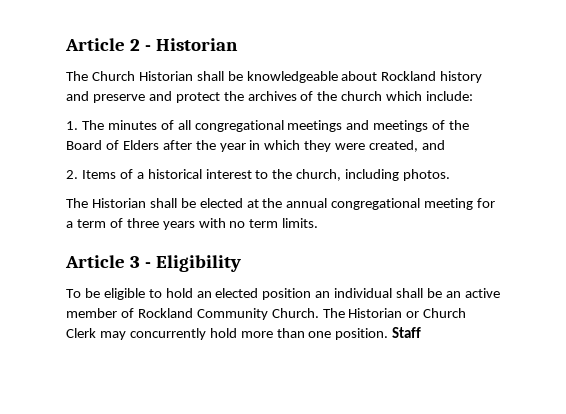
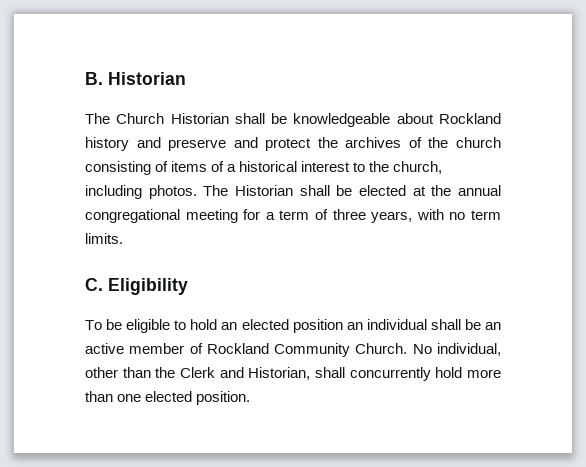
[65,38,151,51] Article 2 - -> [85,72,103,85] B.
[386,91,474,101] [66,120,470,132] [66,140,446,152] [66,170,116,179] which include: // 1. The minutes of all congregational meetings and meetings of the Board of Elders after the year in which they were created, and // 2. Items -> [85,161,208,175] consisting of items
(451, 175) // -> (197, 192) none
[162,221,195,230] years -> [371,211,413,223] years,
[65,255,151,268] Article 3 - -> [85,278,103,291] C.
[322,308,467,318] [66,328,126,340] The Historian or Church Clerk may -> [412,343,501,356] [85,367,345,380] No individual, other than the Clerk and Historian, shall
[335,327,422,340] position. Staff -> [145,391,251,405] elected position.

